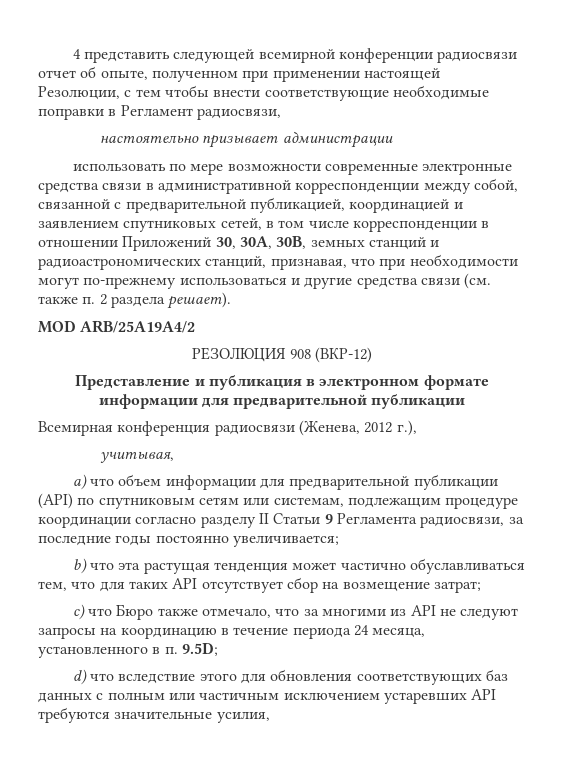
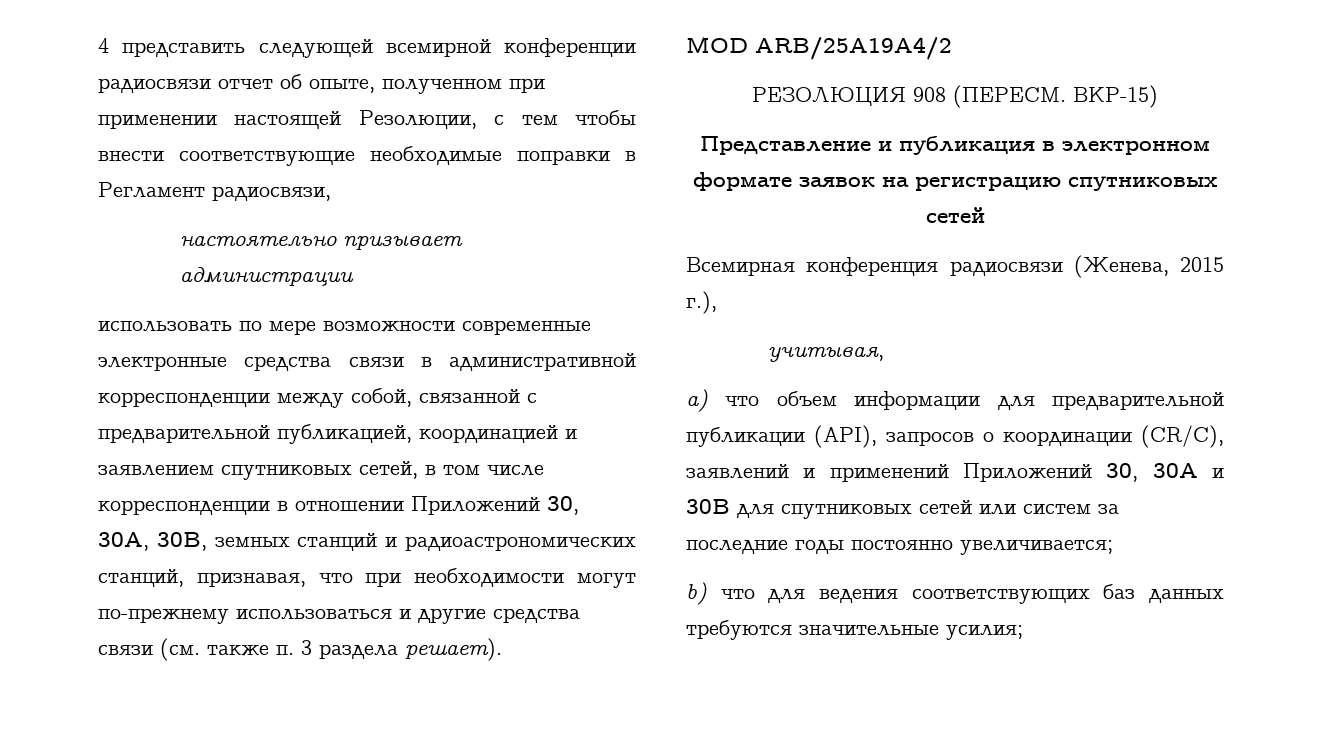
[99,294,107,305] 2 -> [301,640,312,655] 3
[314,347,372,363] (ВКР-12) -> [953,85,1158,108] (ПЕРЕСМ. ВКР-15)
[98,394,466,409] информации для предварительной публикации -> [799,176,1217,191] [925,207,985,223] заявок на регистрацию спутниковых сетей
[364,422,393,433] 2012 -> [1180,257,1224,272] 2015
[38,493,519,509] [38,513,505,528] (API) по спутниковым сетям или системам, подлежащим процедуре координации согласно разделу II Статьи 9 Регламента радиосвязи, -> [814,425,1224,448] [686,463,1224,482] [686,499,1091,519] (API), запросов о координации (CR/C), заявлений и применений Приложений 30, 30А и 30В для спутниковых сетей или систем
[118,558,526,574] [38,577,481,593] [72,604,519,620] [38,625,426,639] [38,642,218,658] [72,669,509,685] [38,689,497,704] эта растущая тенденция может частично обуславливаться тем, что для таких API отсутствует сбор на возмещение затрат; // c) что Бюро также отмечало, что за многими из API не следуют запросы на координацию в течение периода 24 месяца, установленного в п. 9.5D; // d) что вследствие этого для обновления соответствующих баз данных с полным или частичным исключением устаревших API -> [768,584,1224,604] для ведения соответствующих баз данных
[216,711,270,723] усилия, -> [946,625,1023,640] усилия;

